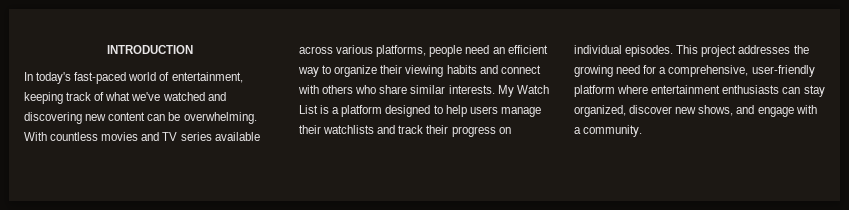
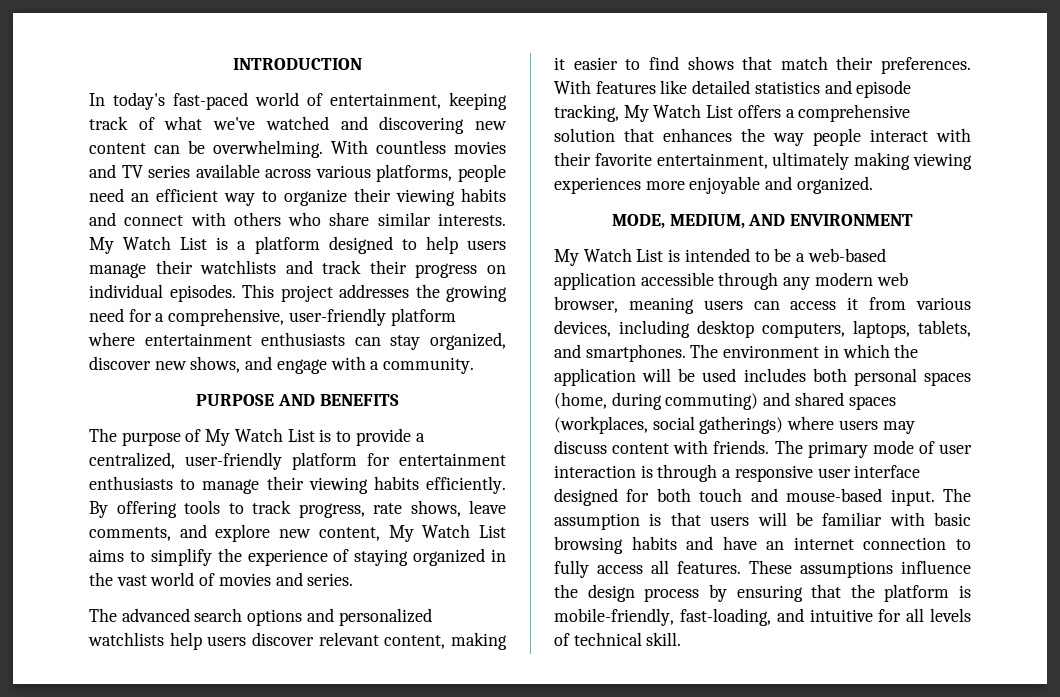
(643, 131) none -> [196,394,399,406] [89,428,425,446] [89,452,506,470] [89,476,506,494] [89,500,506,518] [89,524,507,542] [89,548,506,566] [89,572,354,586] [89,608,432,626] [88,632,508,650] [554,56,971,74] [554,80,912,98] [554,104,911,122] [554,128,971,146] [554,152,972,170] [554,176,873,194] [611,214,914,229] [554,248,886,266] [554,272,908,290] [554,296,971,314] [554,320,971,338] [554,344,919,362] [554,368,971,386] [554,392,896,410] [554,416,915,434] [554,440,972,458] [554,464,921,482] [554,488,971,506] [554,512,971,530] [554,536,971,554] [554,560,971,578] [554,584,971,602] [554,608,971,626] [554,632,682,646] // PURPOSE AND BENEFITS // The purpose of My Watch List is to provide a centralized, user-friendly platform for entertainment enthusiasts to manage their viewing habits efficiently. By offering tools to track progress, rate shows, leave comments, and explore new content, My Watch List aims to simplify the experience of staying organized in the vast world of movies and series. // The advanced search options and personalized watchlists help users discover relevant content, making it easier to find shows that match their preferences. With features like detailed statistics and episode tracking, My Watch List offers a comprehensive solution that enhances the way people interact with their favorite entertainment, ultimately making viewing experiences more enjoyable and organized. // MODE, MEDIUM, AND ENVIRONMENT // My Watch List is intended to be a web-based application accessible through any modern web browser, meaning users can access it from various devices, including desktop computers, laptops, tablets, and smartphones. The environment in which the application will be used includes both personal spaces (home, during commuting) and shared spaces (workplaces, social gatherings) where users may discuss content with friends. The primary mode of user interaction is through a responsive user interface designed for both touch and mouse-based input. The assumption is that users will be familiar with basic browsing habits and have an internet connection to fully access all features. These assumptions influence the design process by ensuring that the platform is mobile-friendly, fast-loading, and intuitive for all levels of technical skill.

